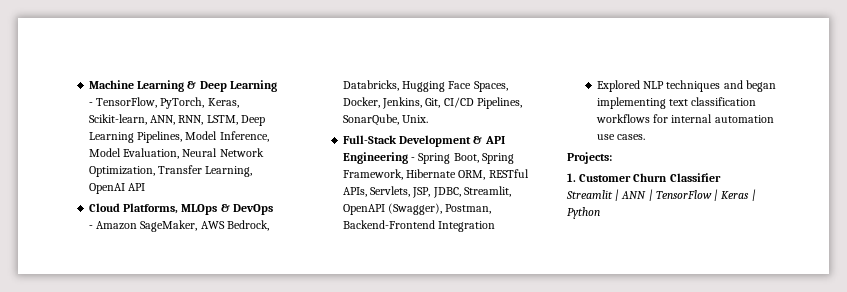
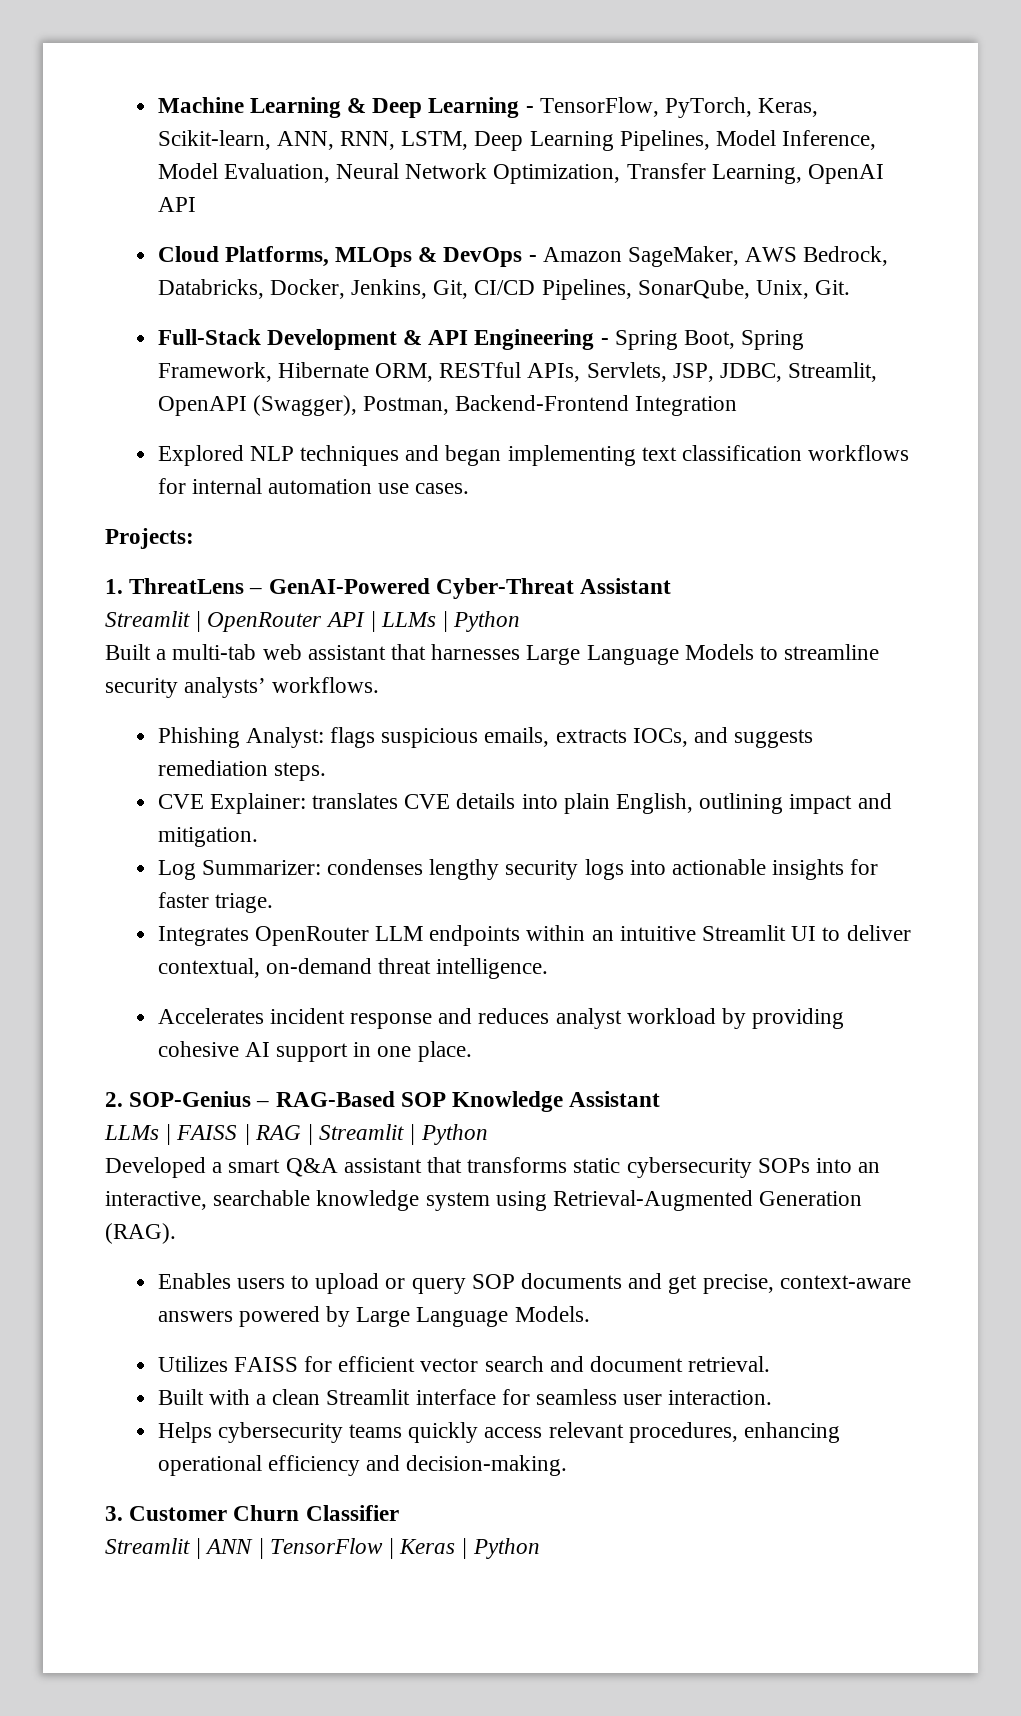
[402,81,508,92] Hugging Face Spaces, -> (264, 289) none
[402,115,429,123] Unix. -> [755,280,851,299] Unix, Git.
(576, 177) none -> [129,578,672,599] [105,611,521,632] [105,644,880,665] [105,677,380,698] [157,727,814,748] [157,760,326,781] [157,793,892,814] [157,827,258,847] [157,859,879,880] [157,892,273,913] [157,925,911,946] [157,958,549,979] [157,1008,845,1029] [157,1041,472,1062] [105,1091,661,1112] [104,1124,488,1145] [105,1157,881,1178] [105,1190,863,1211] [105,1223,176,1244] [157,1273,911,1294] [157,1306,590,1327] [157,1356,771,1372] [157,1389,773,1405] [157,1422,840,1443] [157,1455,568,1476] [105,1506,123,1521] ThreatLens – GenAI-Powered Cyber-Threat Assistant // Streamlit | OpenRouter API | LLMs | Python // Built a multi-tab web assistant that harnesses Large Language Models to streamline security analysts’ workflows. // Phishing Analyst: flags suspicious emails, extracts IOCs, and suggests remediation steps. // CVE Explainer: translates CVE details into plain English, outlining impact and mitigation. // Log Summarizer: condenses lengthy security logs into actionable insights for faster triage. // Integrates OpenRouter LLM endpoints within an intuitive Streamlit UI to deliver contextual, on-demand threat intelligence. // Accelerates incident response and reduces analyst workload by providing cohesive AI support in one place. // 2. SOP-Genius – RAG-Based SOP Knowledge Assistant // LLMs | FAISS | RAG | Streamlit | Python // Developed a smart Q&A assistant that transforms static cybersecurity SOPs into an interactive, searchable knowledge system using Retrieval-Augmented Generation (RAG). // Enables users to upload or query SOP documents and get precise, context-aware answers powered by Large Language Models. // Utilizes FAISS for efficient vector search and document retrieval. // Built with a clean Streamlit interface for seamless user interaction. // Helps cybersecurity teams quickly access relevant procedures, enhancing operational efficiency and decision-making. // 3.

